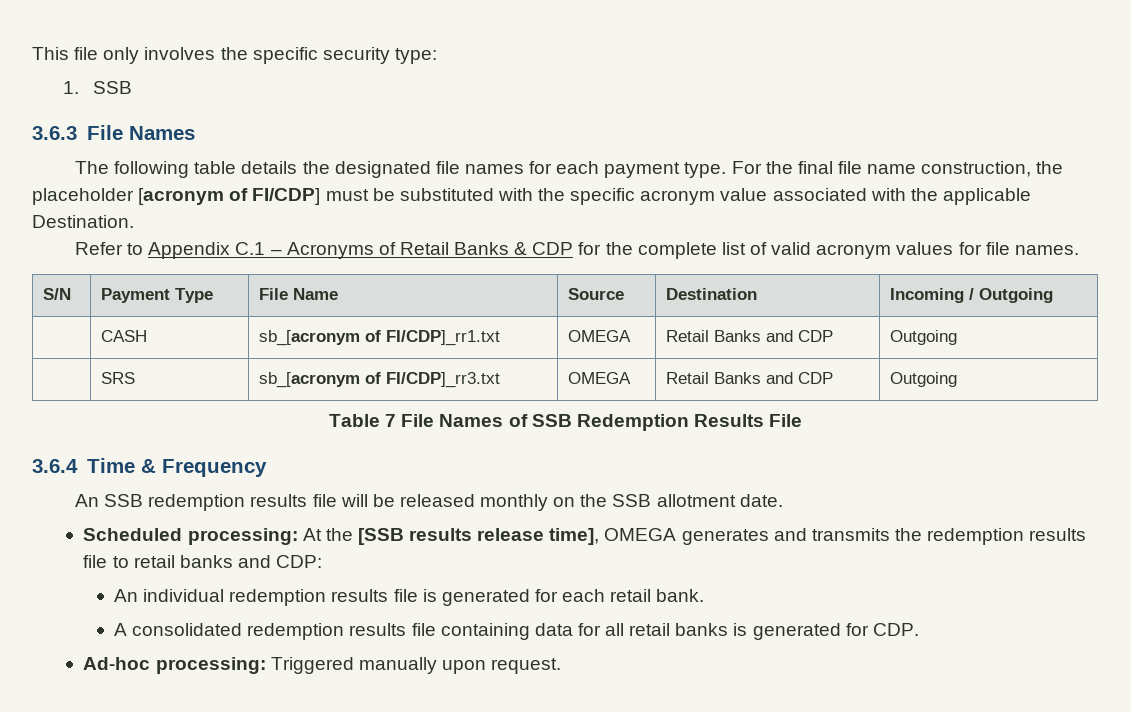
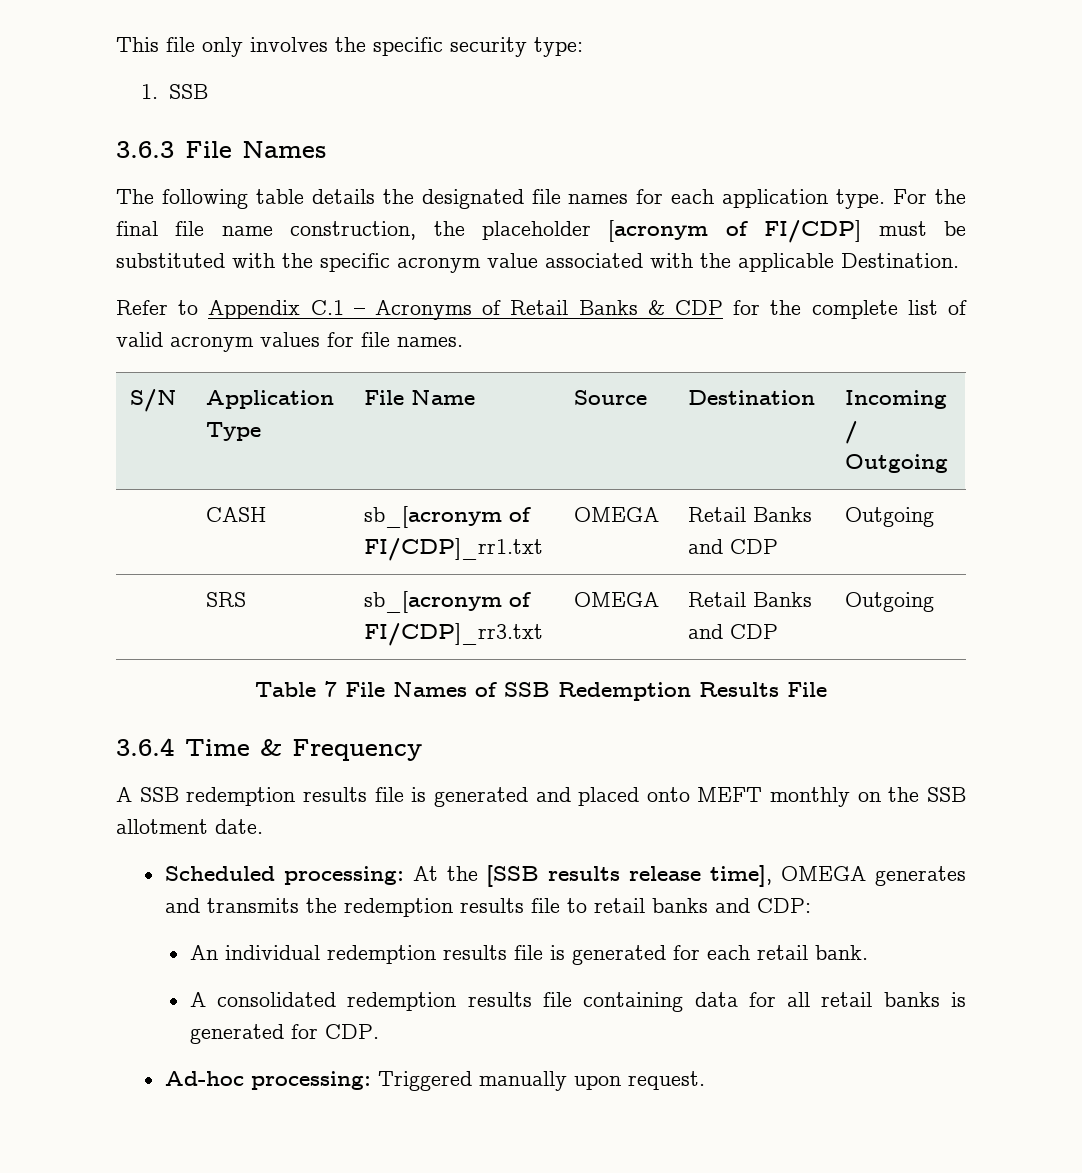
[604,162,681,178] payment -> [722,189,829,208] application
[100,288,170,303] Payment -> [206,390,335,409] Application
[75,494,100,507] An -> [116,787,132,802] A
[340,494,475,507] will be released -> [411,787,763,807] is generated and placed onto MEFT

